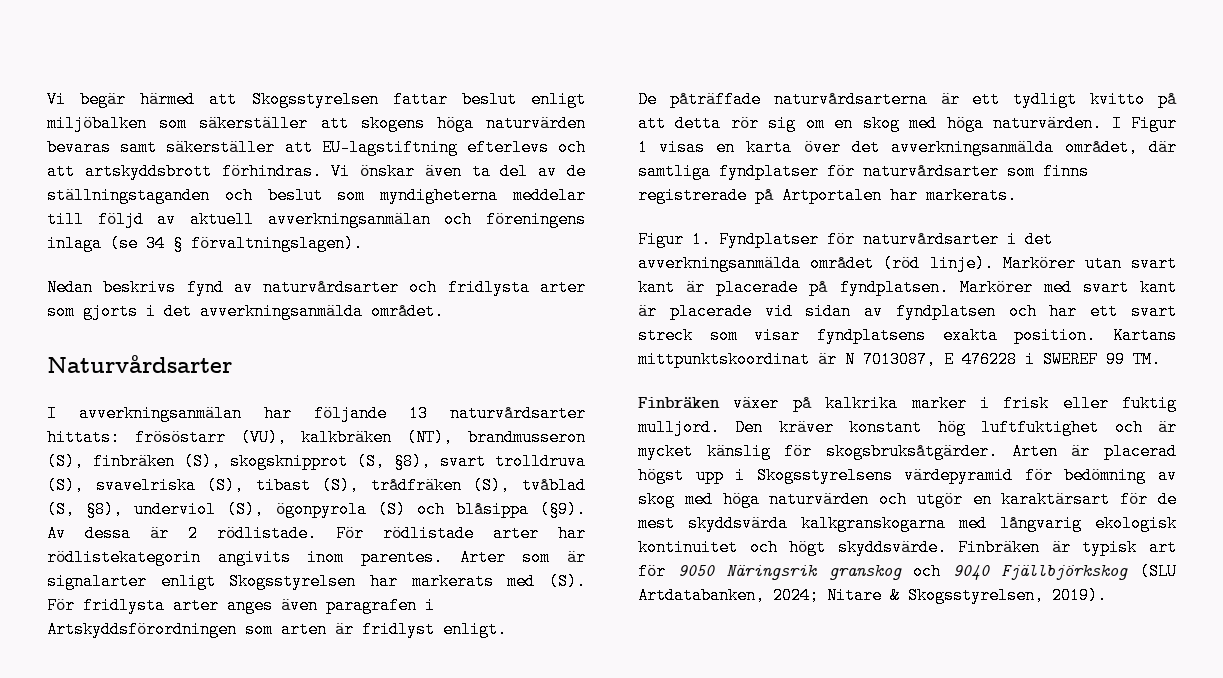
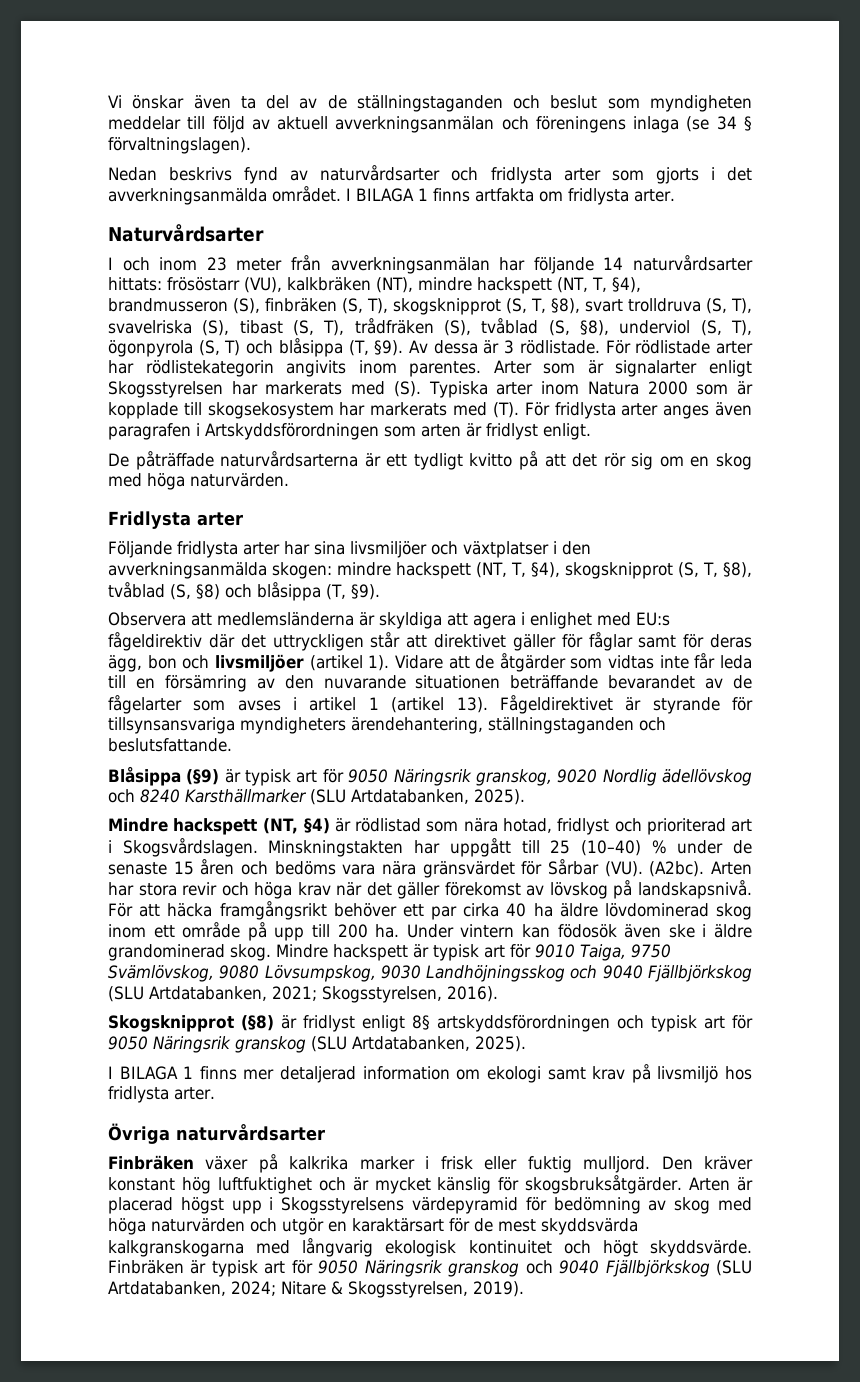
[47,91,586,108] [47,115,587,132] [47,139,586,156] [47,163,351,180] Vi begär härmed att Skogsstyrelsen fattar beslut enligt miljöbalken som säkerställer att skogens höga naturvärden bevaras samt säkerställer att EU-lagstiftning efterlevs och att artskyddsbrott förhindras. Vi -> [108,95,122,108] Vi
[380,187,499,204] myndigheterna -> [650,95,752,112] myndigheten
[47,355,232,373] [47,405,57,422] // Naturvårdsarter // I -> [346,188,675,205] [108,224,264,242] [108,255,321,271] I BILAGA 1 finns artfakta om fridlysta arter. // Naturvårdsarter // I och inom 23 meter från
[409,405,428,422] 13 -> [603,257,624,270] 14
(454, 437) none -> [418,277,641,294] mindre hackspett (NT, T, §4),
[184,453,385,470] (S), skogsknipprot (S, -> [342,298,546,315] (S, T), skogsknipprot (S, T,
[47,477,84,494] (S), -> [706,298,752,314] (S, T),
[322,477,360,494] (S), -> [293,320,345,336] (S, T),
[227,501,586,518] (S), ögonpyrola (S) och blåsippa (§9). -> [700,320,752,336] [108,338,404,357] (S, T), ögonpyrola (S, T) och blåsippa (T, §9).
[188,525,198,542] 2 -> [504,340,515,354] 3
(587, 581) none -> [428,381,753,398] [108,402,519,419] Typiska arter inom Natura 2000 som är kopplade till skogsekosystem har markerats med (T).
[675,115,722,132] detta -> [572,453,598,467] det
[1111,115,1177,132] [638,139,1177,156] [638,163,1089,180] [638,187,1017,204] [638,231,1053,248] [638,255,1177,272] [638,279,1177,296] [638,303,1177,320] [638,327,1177,344] [638,351,1161,368] I Figur 1 visas en karta över det avverkningsanmälda området, där samtliga fyndplatser för naturvårdsarter som finns registrerade på Artportalen har markerats. // Figur 1. Fyndplatser för naturvårdsarter i det avverkningsanmälda området (röd linje). Markörer utan svart kant är placerade på fyndplatsen. Markörer med svart kant är placerade vid sidan av fyndplatsen och har ett svart streck som visar fyndplatsens exakta position. Kartans mittpunktskoordinat är N 7013087, E 476228 i SWEREF 99 TM. -> [108,511,243,529] [108,541,591,558] [108,562,752,579] [108,582,380,601] [108,612,670,629] [108,632,752,651] [108,653,752,672] [108,675,752,692] [108,695,754,714] [108,717,666,734] [108,738,232,752] [108,766,753,786] [108,789,525,805] [108,818,752,835] [108,838,752,857] [108,859,752,878] [108,880,753,899] [108,901,753,920] [108,922,753,941] [108,944,671,961] [108,965,752,982] [108,986,498,1003] [108,1015,753,1032] [108,1036,526,1053] [108,1064,753,1083] [108,1086,215,1103] [108,1123,325,1144] // Fridlysta arter // Följande fridlysta arter har sina livsmiljöer och växtplatser i den avverkningsanmälda skogen: mindre hackspett (NT, T, §4), skogsknipprot (S, T, §8), tvåblad (S, §8) och blåsippa (T, §9). // Observera att medlemsländerna är skyldiga att agera i enlighet med EU:s fågeldirektiv där det uttryckligen står att direktivet gäller för fåglar samt för deras ägg, bon och livsmiljöer (artikel 1). Vidare att de åtgärder som vidtas inte får leda till en försämring av den nuvarande situationen beträffande bevarandet av de fågelarter som avses i artikel 1 (artikel 13). Fågeldirektivet är styrande för tillsynsansvariga myndigheters ärendehantering, ställningstaganden och beslutsfattande. // Blåsippa (§9) är typisk art för 9050 Näringsrik granskog, 9020 Nordlig ädellövskog och 8240 Karsthällmarker (SLU Artdatabanken, 2025). // Mindre hackspett (NT, §4) är rödlistad som nära hotad, fridlyst och prioriterad art i Skogsvårdslagen. Minskningstakten har uppgått till 25 (10–40) % under de senaste 15 åren och bedöms vara nära gränsvärdet för Sårbar (VU). (A2bc). Arten har stora revir och höga krav när det gäller förekomst av lövskog på landskapsnivå. För att häcka framgångsrikt behöver ett par cirka 40 ha äldre lövdominerad skog inom ett område på upp till 200 ha. Under vintern kan födosök även ske i äldre grandominerad skog. Mindre hackspett är typisk art för 9010 Taiga, 9750 Svämlövskog, 9080 Lövsumpskog, 9030 Landhöjningsskog och 9040 Fjällbjörkskog (SLU Artdatabanken, 2021; Skogsstyrelsen, 2016). // Skogsknipprot (§8) är fridlyst enligt 8§ artskyddsförordningen och typisk art för 9050 Näringsrik granskog (SLU Artdatabanken, 2025). // I BILAGA 1 finns mer detaljerad information om ekologi samt krav på livsmiljö hos fridlysta arter. // Övriga naturvårdsarter

